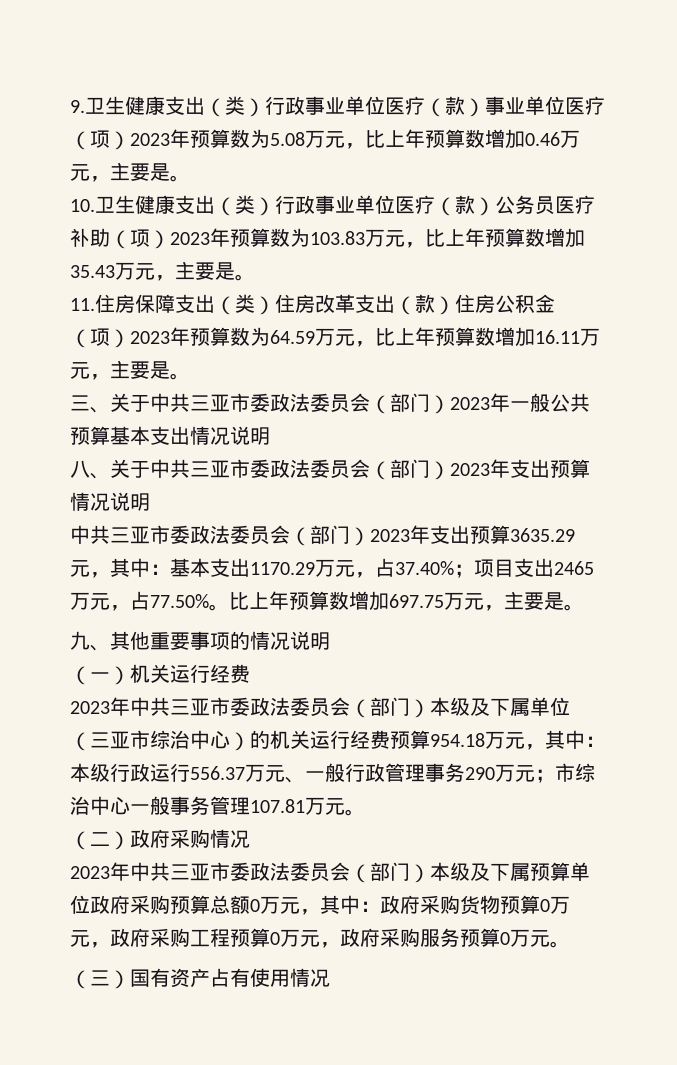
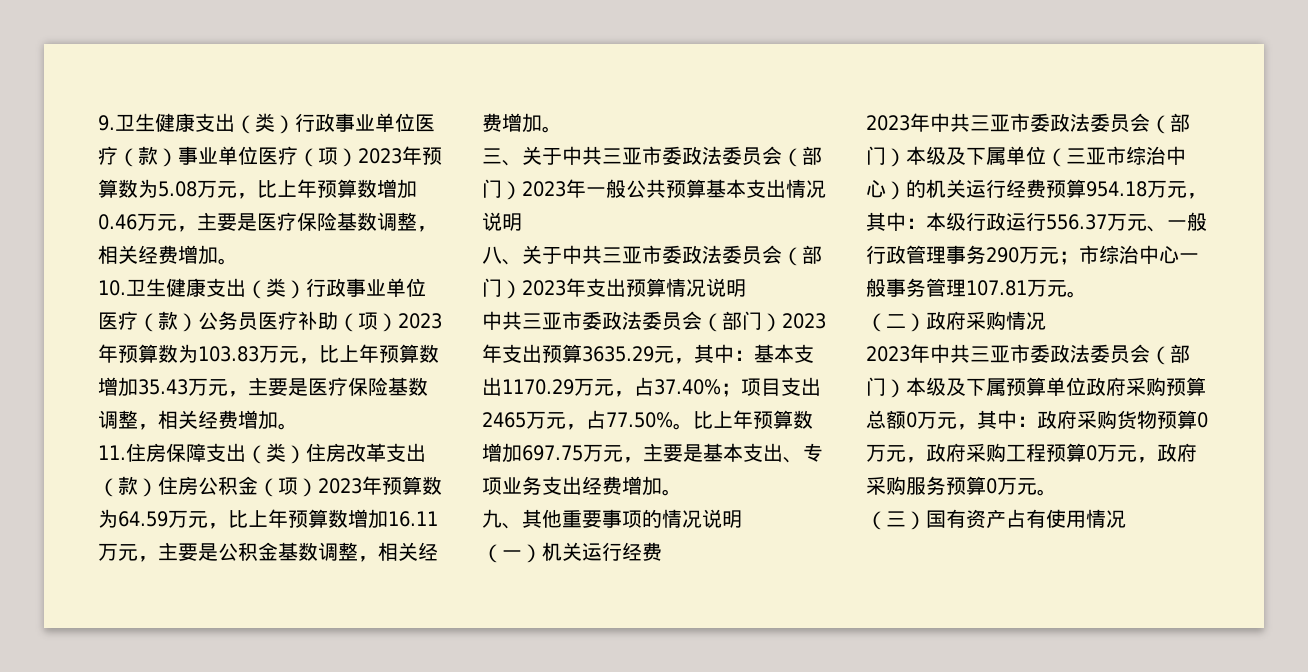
(170, 172) none -> [257,212,437,232] [98,245,218,265] 医疗保险基数调整，相关经费增加
(235, 271) none -> [308,377,428,396] [98,410,278,430] 医疗保险基数调整，相关经费增加
(170, 370) none -> [218,542,438,562] [482,113,542,133] 公积金基数调整，相关经费增加
(564, 601) none -> [703,443,823,463] [482,476,662,496] 基本支出、专项业务支出经费增加

